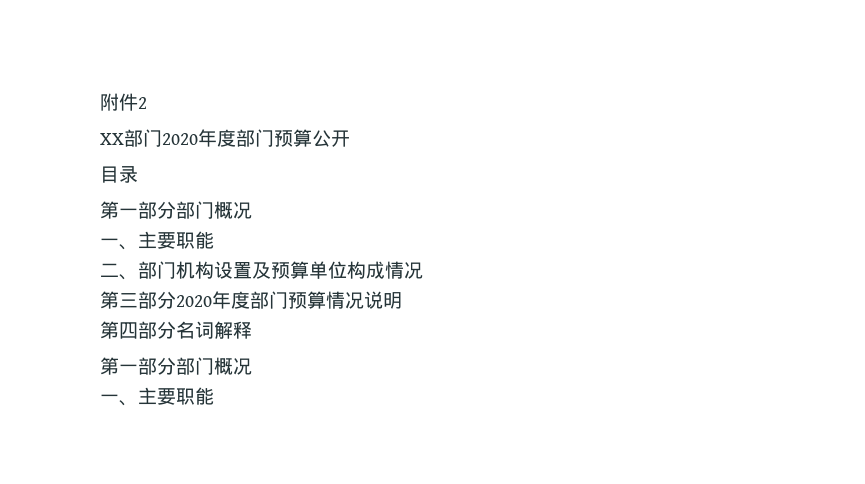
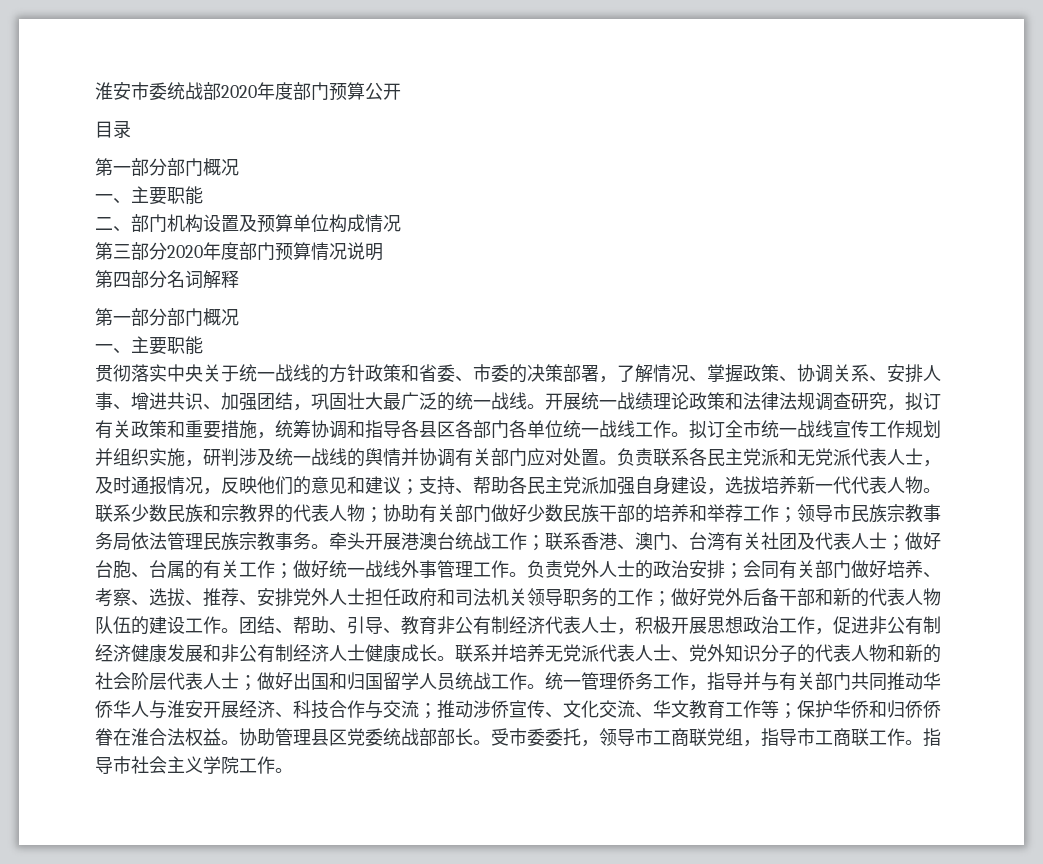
[100,93,147,111] [100,129,162,147] 附件2 // XX部门 -> [95,82,221,100] 淮安市委统战部
(214, 396) none -> [95,364,941,383] [95,392,941,411] [95,420,941,439] [95,448,941,467] [95,476,941,495] [95,504,941,523] [95,532,941,551] [95,560,941,579] [95,588,941,607] [95,616,941,635] [95,644,941,663] [95,672,941,691] [95,700,941,719] [95,728,941,747] [95,756,293,774] // 贯彻落实中央关于统一战线的方针政策和省委、市委的决策部署，了解情况、掌握政策、协调关系、安排人事、增进共识、加强团结，巩固壮大最广泛的统一战线。开展统一战绩理论政策和法律法规调查研究，拟订有关政策和重要措施，统筹协调和指导各县区各部门各单位统一战线工作。拟订全市统一战线宣传工作规划并组织实施，研判涉及统一战线的舆情并协调有关部门应对处置。负责联系各民主党派和无党派代表人士，及时通报情况，反映他们的意见和建议；支持、帮助各民主党派加强自身建设，选拔培养新一代代表人物。联系少数民族和宗教界的代表人物；协助有关部门做好少数民族干部的培养和举荐工作；领导市民族宗教事务局依法管理民族宗教事务。牵头开展港澳台统战工作；联系香港、澳门、台湾有关社团及代表人士；做好台胞、台属的有关工作；做好统一战线外事管理工作。负责党外人士的政治安排；会同有关部门做好培养、考察、选拔、推荐、安排党外人士担任政府和司法机关领导职务的工作；做好党外后备干部和新的代表人物队伍的建设工作。团结、帮助、引导、教育非公有制经济代表人士，积极开展思想政治工作，促进非公有制经济健康发展和非公有制经济人士健康成长。联系并培养无党派代表人士、党外知识分子的代表人物和新的社会阶层代表人士；做好出国和归国留学人员统战工作。统一管理侨务工作，指导并与有关部门共同推动华侨华人与淮安开展经济、科技合作与交流；推动涉侨宣传、文化交流、华文教育工作等；保护华侨和归侨侨眷在淮合法权益。协助管理县区党委统战部部长。受市委委托，领导市工商联党组，指导市工商联工作。指导市社会主义学院工作。

